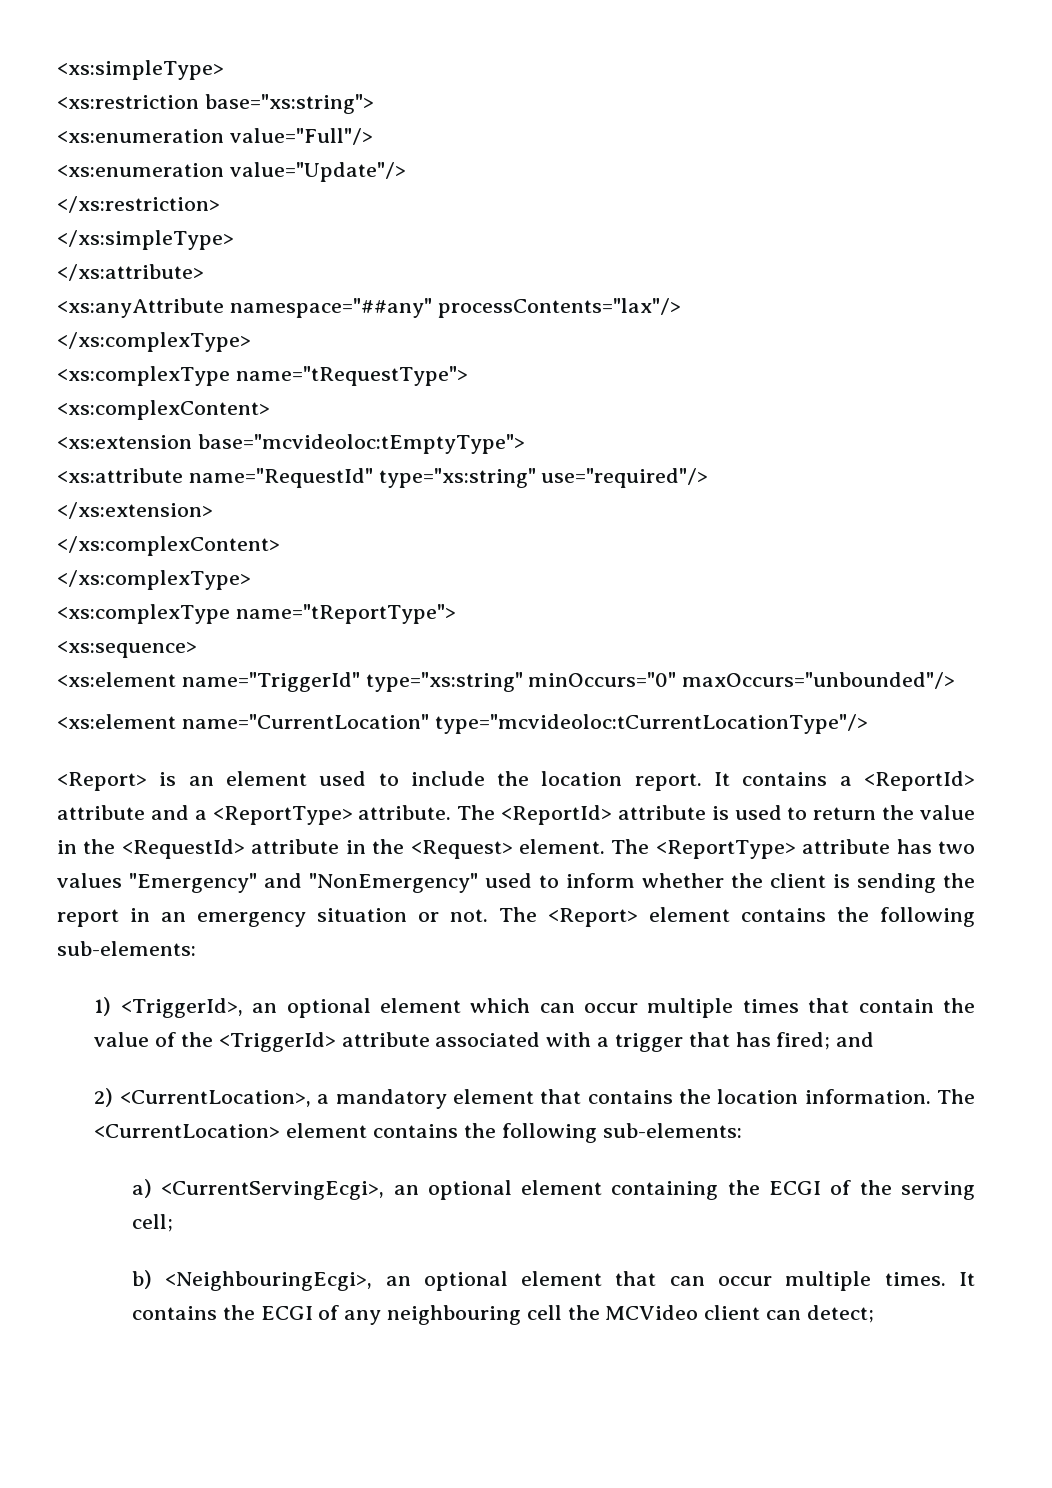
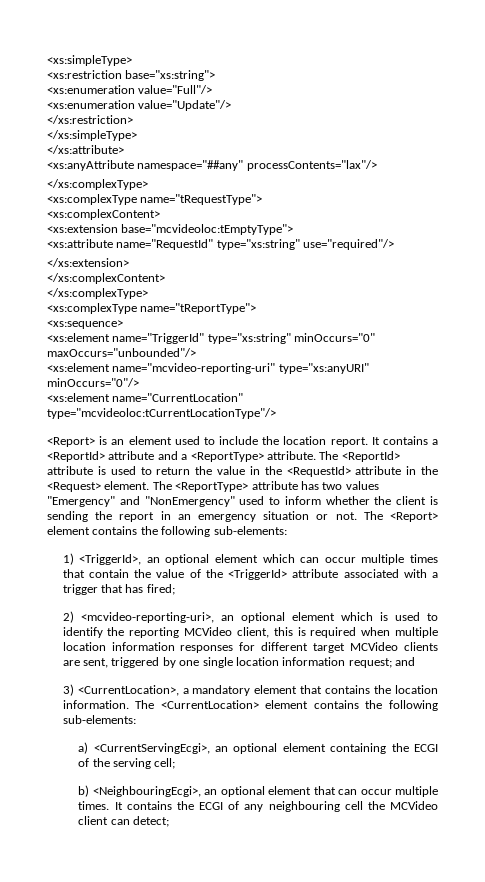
(956, 680) none -> [47,363,369,374] [47,378,139,387] // <xs:element name="mcvideo-reporting-uri" type="xs:anyURI" minOccurs="0"/>
(831, 1041) none -> [62,611,438,623] [62,627,438,638] [62,642,439,653] [62,657,392,668] // 2) <mcvideo-reporting-uri>, an optional element which is used to identify the reporting MCVideo client, this is required when multiple location information responses for different target MCVideo clients are sent, triggered by one single location information request;
[94,1088,114,1107] 2) -> [62,684,74,696] 3)

